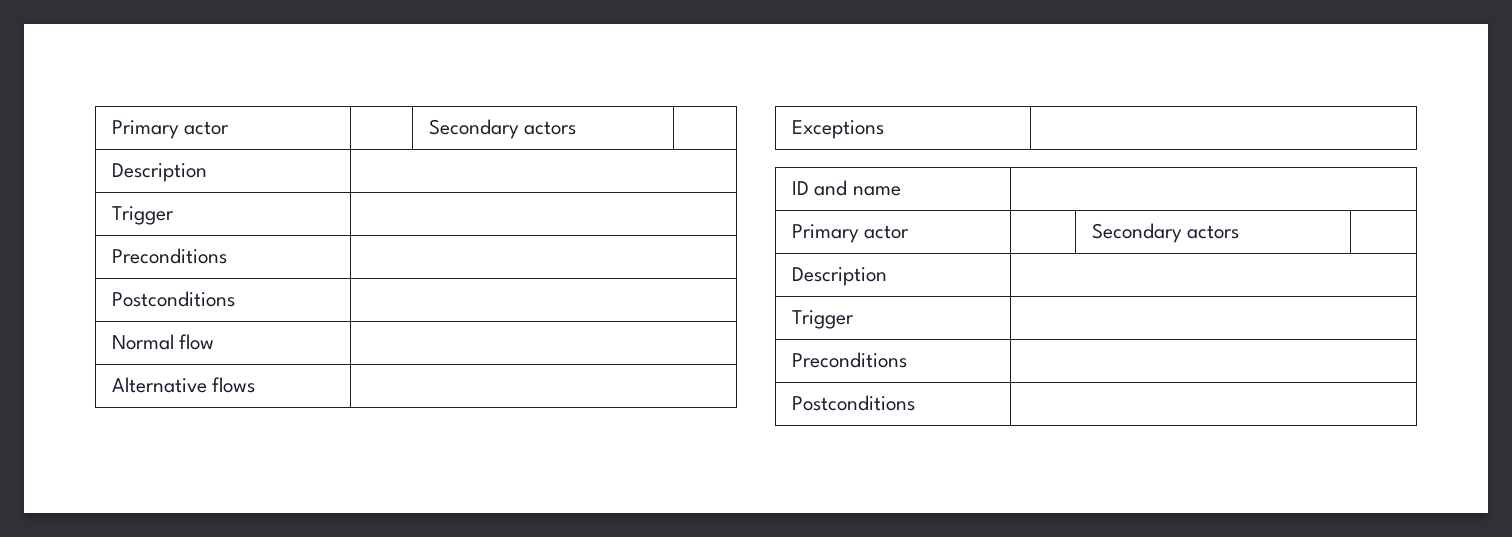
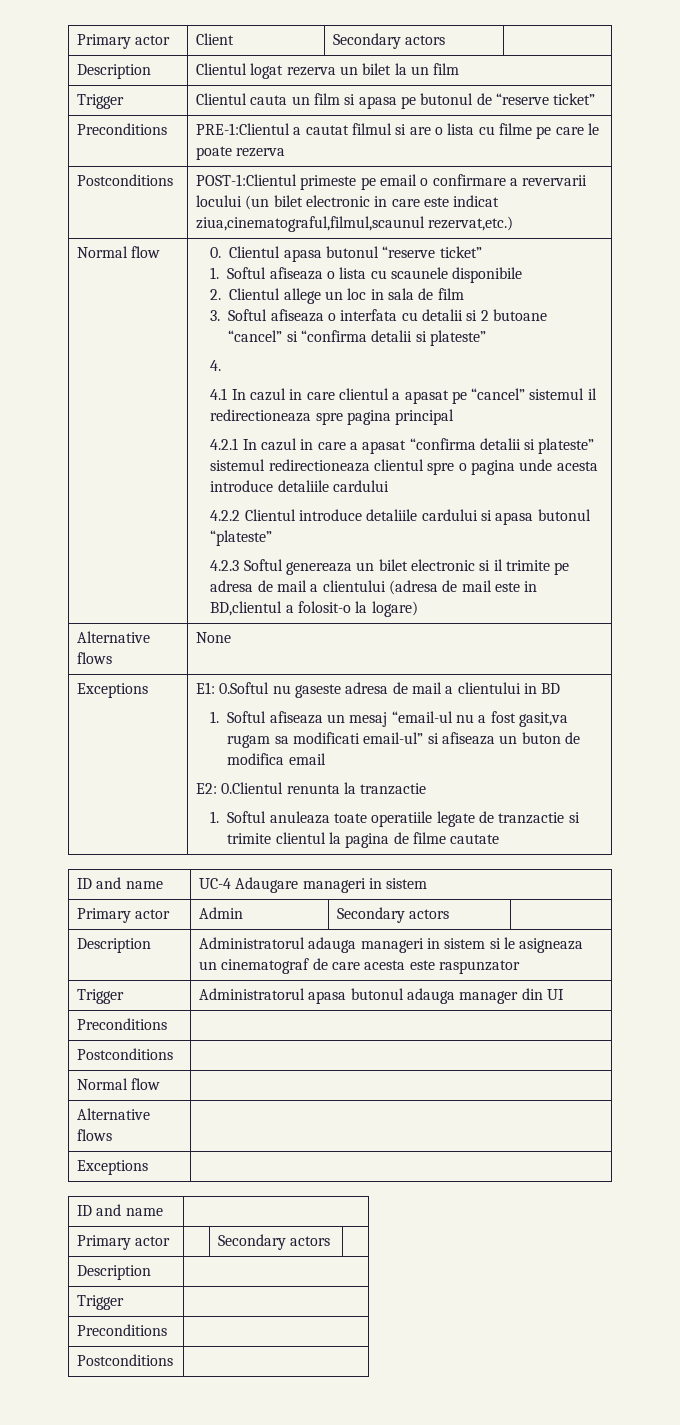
[111,120,230,139] [428,119,577,139] [111,163,207,182] [111,206,174,225] Primary actor | | Secondary actors | // Description | // Trigger | -> [77,34,171,49] [196,33,235,45] [333,33,446,49] [77,64,152,79] [196,63,460,79] [77,94,125,109] [196,93,596,109] [77,123,168,135] [196,123,599,139] [196,146,286,160] [77,174,174,186] [196,174,588,190] [196,195,500,210] [196,216,514,232] [77,246,161,258] [210,246,482,262] [210,267,523,283] [210,288,464,304] [210,309,547,322] [228,330,486,346] [210,360,222,371] [210,388,597,404] [210,409,455,425] [210,438,595,454] [210,459,598,475] [210,480,389,492] [210,509,591,525] [210,530,273,546] [210,559,570,575] [210,580,538,595] [210,601,418,617] [77,631,151,643] [77,652,113,664] [196,632,232,643] [77,683,149,698] [196,682,561,698] [210,711,568,727] [227,732,580,748] [227,753,326,765] [196,782,427,795] [210,811,580,827] [227,832,500,848] [77,877,163,889] [199,877,428,893] [77,908,171,923] [199,907,244,919] [337,907,450,923] [77,938,152,953] [199,937,584,953] [199,958,521,974] [77,989,125,1004] [199,988,565,1004] Primary actor | Client | Secondary actors | // Description | Clientul logat rezerva un bilet la un film // Trigger | Clientul cauta un film si apasa pe butonul de “reserve ticket” // Preconditions | PRE-1:Clientul a cautat filmul si are o lista cu filme pe care le poate rezerva // Postconditions | POST-1:Clientul primeste pe email o confirmare a revervarii locului (un bilet electronic in care este indicat ziua,cinematograful,filmul,scaunul rezervat,etc.) // Normal flow | 0. Clientul apasa butonul “reserve ticket” // 1. Softul afiseaza o lista cu scaunele disponibile // 2. Clientul allege un loc in sala de film // 3. Softul afiseaza o interfata cu detalii si 2 butoane “cancel” si “confirma detalii si plateste” // 4. // 4.1 In cazul in care clientul a apasat pe “cancel” sistemul il redirectioneaza spre pagina principal // 4.2.1 In cazul in care a apasat “confirma detalii si plateste” sistemul redirectioneaza clientul spre o pagina unde acesta introduce detaliile cardului // 4.2.2 Clientul introduce detaliile cardului si apasa butonul “plateste” // 4.2.3 Softul genereaza un bilet electronic si il trimite pe adresa de mail a clientului (adresa de mail este in BD,clientul a folosit-o la logare) // Alternative flows | None // Exceptions | E1: 0.Softul nu gaseste adresa de mail a clientului in BD // 1. Softul afiseaza un mesaj “email-ul nu a fost gasit,va rugam sa modificati email-ul” si afiseaza un buton de modifica email // E2: 0.Clientul renunta la tranzactie // 1. Softul anuleaza toate operatiile legate de tranzactie si trimite clientul la pagina de filme cautate // ID and name | UC-4 Adaugare manageri in sistem // Primary actor | Admin | Secondary actors | // Description | Administratorul adauga manageri in sistem si le asigneaza un cinematograf de care acesta este raspunzator // Trigger | Administratorul apasa butonul adauga manager din UI

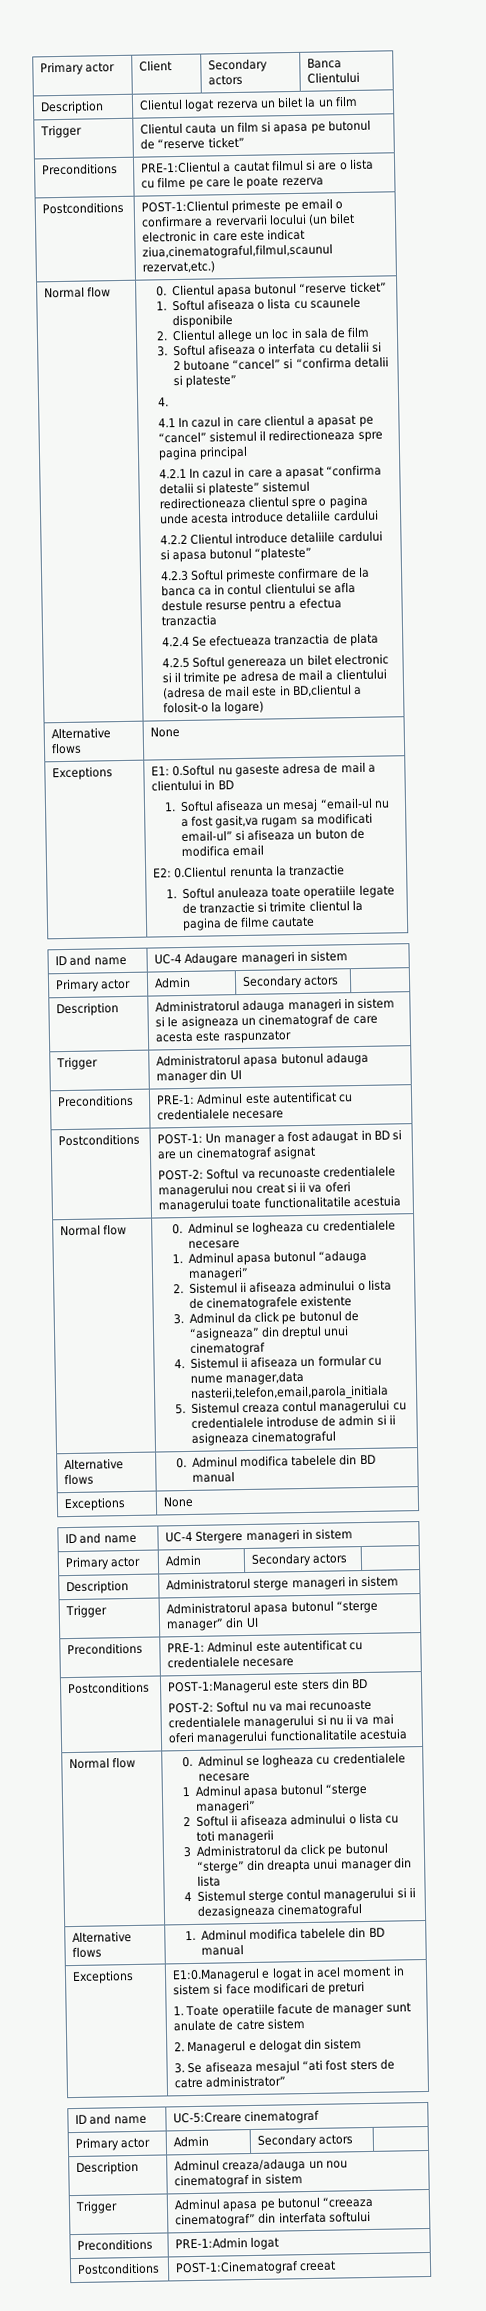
(446, 40) none -> [307,58,343,69] [307,71,361,84] Banca Clientului
(283, 565) none -> [225,566,370,583] [160,581,357,597] [160,597,342,612] [160,614,217,627] [161,632,379,647] [161,656,225,669] primeste confirmare de la banca ca in contul clientului se afla destule resurse pentru a efectua tranzactia // 4.2.4 Se efectueaza tranzactia de plata // 4.2.5 Softul
[77,1048,174,1060] [77,1078,161,1090] [77,1108,151,1120] [77,1129,113,1141] [77,1160,149,1175] [77,1204,163,1216] [77,1235,171,1250] [218,1234,331,1250] [77,1265,152,1280] [77,1295,125,1310] [77,1324,168,1336] [77,1354,174,1366] // Postconditions | // Normal flow | // Alternative flows | // Exceptions | // ID and name | // Primary actor | | Secondary actors | // Description | // Trigger | // Preconditions | // Postconditions | -> [156,1091,354,1105] [157,1108,285,1121] [58,1133,141,1147] [157,1129,403,1146] [157,1145,316,1161] [158,1165,397,1181] [158,1181,351,1198] [158,1195,401,1213] [60,1223,128,1237] [171,1219,396,1235] [187,1240,240,1249] [171,1249,368,1266] [187,1266,249,1281] [172,1279,392,1294] [188,1295,353,1311] [172,1310,359,1325] [188,1325,350,1341] [189,1341,266,1356] [173,1354,382,1369] [189,1370,304,1386] [189,1384,389,1401] [174,1399,407,1415] [190,1414,396,1429] [190,1430,336,1446] [64,1458,125,1471] [64,1473,95,1486] [175,1454,376,1469] [191,1471,235,1483] [64,1497,127,1512] [163,1496,195,1508] [65,1532,137,1544] [165,1528,354,1544] [65,1556,142,1571] [165,1554,203,1567] [251,1552,348,1567] [66,1580,130,1595] [166,1575,400,1591] [65,1604,108,1619] [166,1600,378,1615] [166,1617,259,1632] [67,1642,144,1656] [167,1639,364,1653] [167,1656,295,1669] [67,1681,151,1695] [167,1678,369,1695] [168,1699,373,1714] [168,1713,394,1730] [168,1728,408,1745] [69,1756,137,1770] [181,1752,406,1768] [197,1772,250,1782] [181,1783,368,1799] [195,1799,256,1814] [182,1812,400,1827] [195,1829,274,1844] [182,1842,388,1858] [196,1857,412,1874] [196,1875,221,1887] [183,1887,416,1904] [196,1903,363,1919] [72,1931,133,1944] [72,1946,103,1959] [184,1927,385,1941] [200,1944,244,1956] [72,1969,135,1985] [172,1965,405,1983] [173,1981,366,1996] [173,2002,411,2018] [173,2018,305,2032] [174,2038,363,2055] [174,2058,395,2074] [174,2075,287,2089] [75,2113,147,2125] [173,2109,321,2125] [75,2137,151,2152] [173,2135,210,2148] [257,2133,354,2148] [76,2160,140,2175] [174,2158,348,2173] [174,2173,303,2189] [75,2200,119,2215] [174,2196,375,2212] [175,2210,371,2228] [77,2238,154,2251] [175,2236,280,2251] [77,2262,161,2275] [175,2260,337,2276] PRE-1: Adminul este autentificat cu credentialele necesare // Postconditions | POST-1: Un manager a fost adaugat in BD si are un cinematograf asignat // POST-2: Softul va recunoaste credentialele managerului nou creat si ii va oferi managerului toate functionalitatile acestuia // Normal flow | 0. Adminul se logheaza cu credentialele necesare // 1. Adminul apasa butonul “adauga manageri” // 2. Sistemul ii afiseaza adminului o lista de cinematografele existente // 3. Adminul da click pe butonul de “asigneaza” din dreptul unui cinematograf // 4. Sistemul ii afiseaza un formular cu nume manager,data nasterii,telefon,email,parola_initiala // 5. Sistemul creaza contul managerului cu credentialele introduse de admin si ii asigneaza cinematograful // Alternative flows | 0. Adminul modifica tabelele din BD manual // Exceptions | None // ID and name | UC-4 Stergere manageri in sistem // Primary actor | Admin | Secondary actors | // Description | Administratorul sterge manageri in sistem // Trigger | Administratorul apasa butonul “sterge manager” din UI // Preconditions | PRE-1: Adminul este autentificat cu credentialele necesare // Postconditions | POST-1:Managerul este sters din BD // POST-2: Softul nu va mai recunoaste credentialele managerului si nu ii va mai oferi managerului functionalitatile acestuia // Normal flow | 0. Adminul se logheaza cu credentialele necesare // 1 Adminul apasa butonul “sterge manageri” // 2 Softul ii afiseaza adminului o lista cu toti managerii // 3 Administratorul da click pe butonul “sterge” din dreapta unui manager din lista // 4 Sistemul sterge contul managerului si ii dezasigneaza cinematograful // Alternative flows | 1. Adminul modifica tabelele din BD manual // Exceptions | E1:0.Managerul e logat in acel moment in sistem si face modificari de preturi // 1. Toate operatiile facute de manager sunt anulate de catre sistem // 2. Managerul e delogat din sistem // 3. Se afiseaza mesajul “ati fost sters de catre administrator” // ID and name | UC-5:Creare cinematograf // Primary actor | Admin | Secondary actors | // Description | Adminul creaza/adauga un nou cinematograf in sistem // Trigger | Adminul apasa pe butonul “creeaza cinematograf” din interfata softului // Preconditions | PRE-1:Admin logat // Postconditions | POST-1:Cinematograf creeat

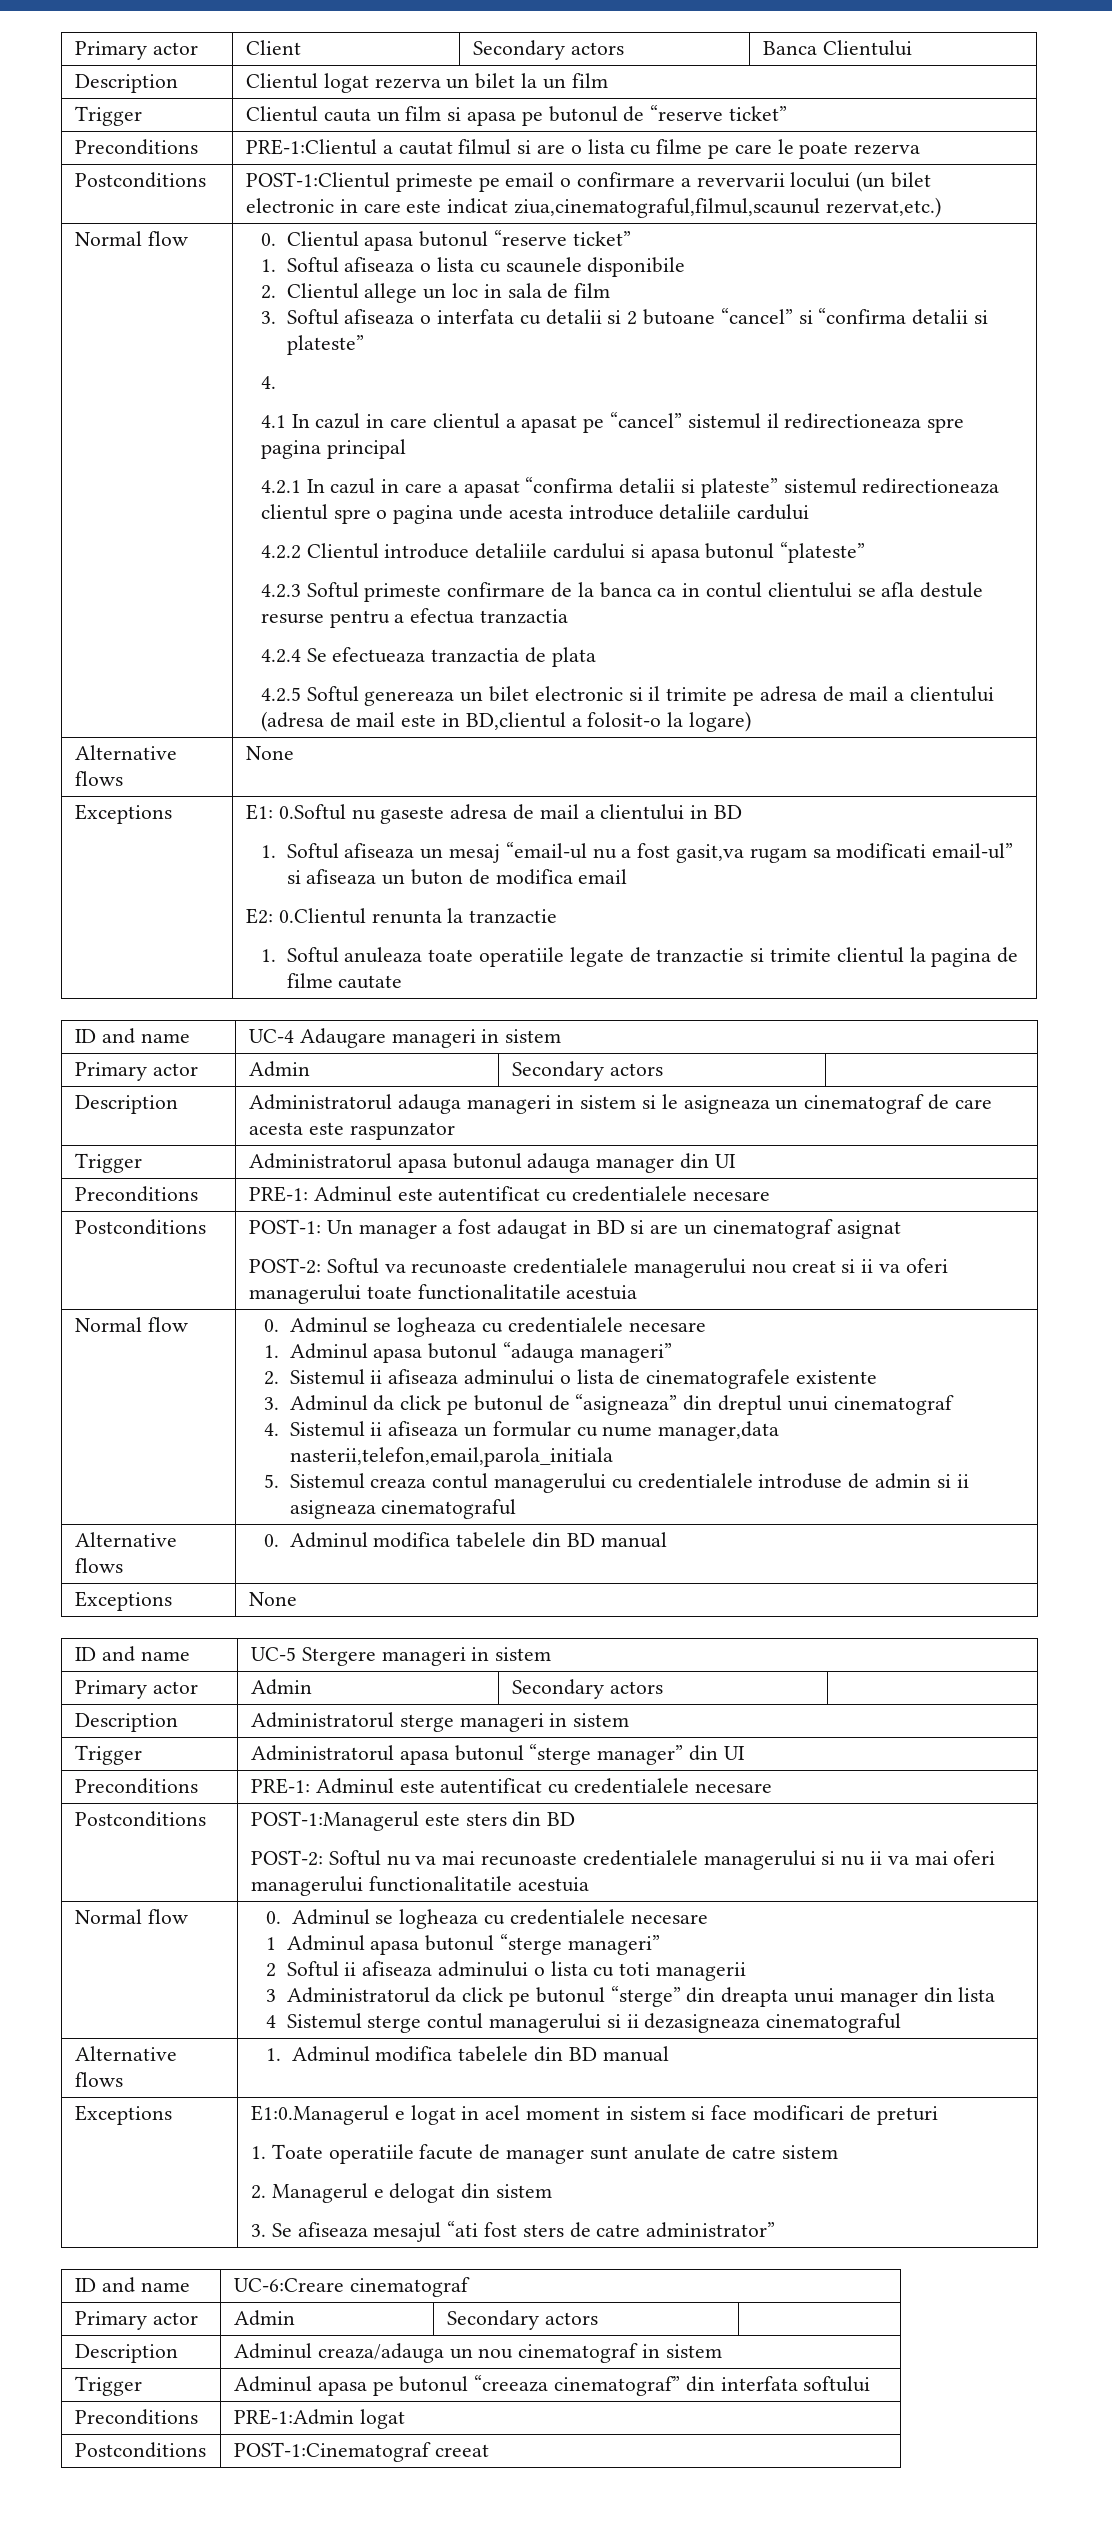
[165,1531,194,1543] UC-4 -> [250,1647,296,1661] UC-5
[173,2112,243,2124] UC-5:Creare -> [233,2278,344,2292] UC-6:Creare

